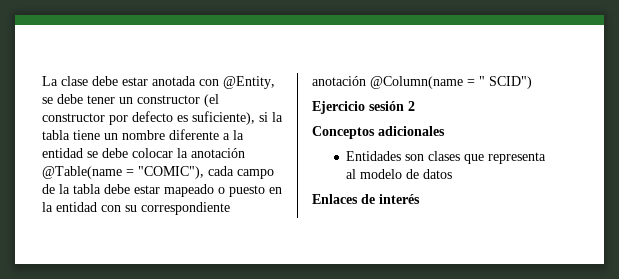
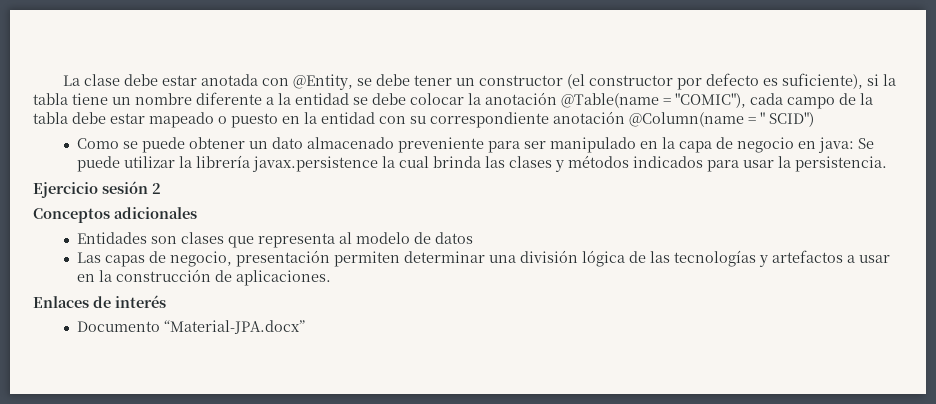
(532, 82) none -> [77,137,875,153] [77,155,888,172] // Como se puede obtener un dato almacenado preveniente para ser manipulado en la capa de negocio en java: Se puede utilizar la librería javax.persistence la cual brinda las clases y métodos indicados para usar la persistencia.
(453, 174) none -> [77,250,891,267] [77,269,332,286] // Las capas de negocio, presentación permiten determinar una división lógica de las tecnologías y artefactos a usar en la construcción de aplicaciones.
(420, 199) none -> [77,320,306,334] // Documento “Material-JPA.docx”

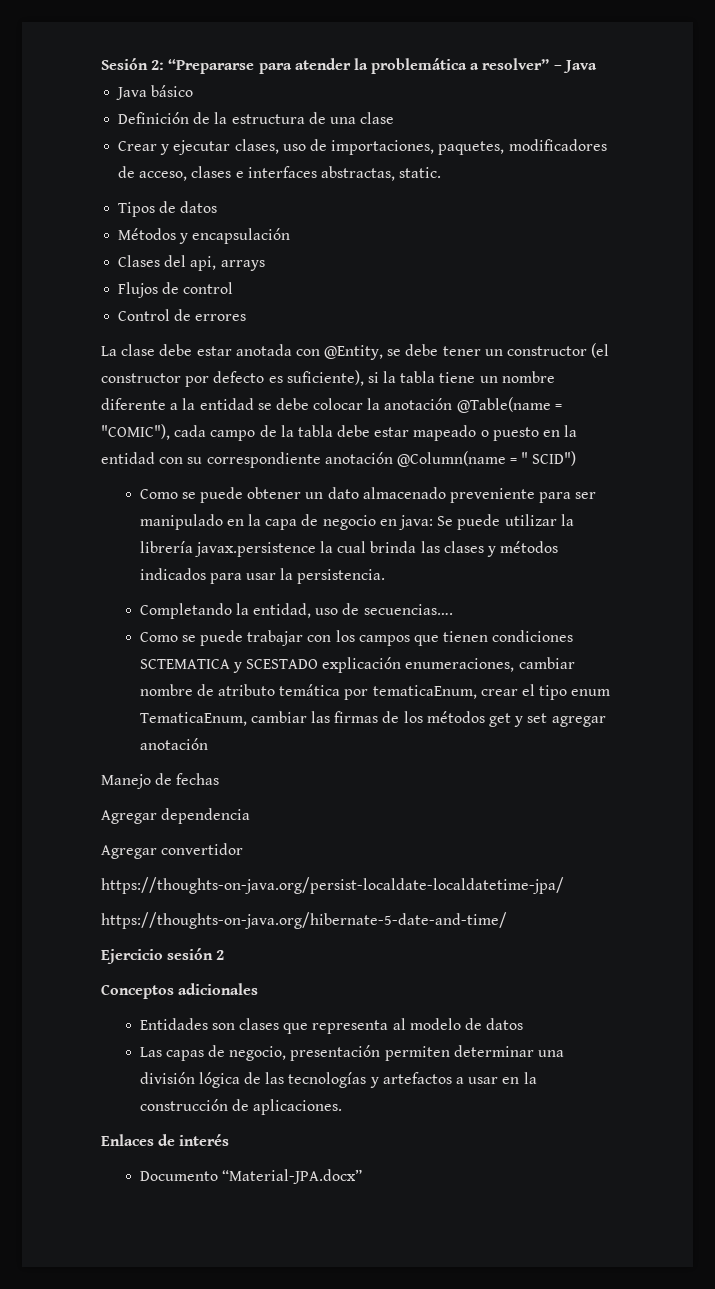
(63, 80) none -> [101,58,597,74] [116,85,194,100] [118,112,395,124] [118,139,607,155] [118,166,442,181] [118,201,218,217] [118,228,291,244] [118,255,265,271] [118,282,234,298] [118,309,247,321] Sesión 2: “Prepararse para atender la problemática a resolver” – Java // Java básico // Definición de la estructura de una clase // Crear y ejecutar clases, uso de importaciones, paquetes, modificadores de acceso, clases e interfaces abstractas, static. // Tipos de datos // Métodos y encapsulación // Clases del api, arrays // Flujos de control // Control de errores //
(888, 164) none -> [139,603,453,619] [139,630,574,646] [139,657,575,673] [139,684,611,700] [139,711,606,727] [139,738,208,750] [101,773,220,789] [101,808,251,824] [101,843,244,859] [101,877,564,894] [101,912,507,929] // Completando la entidad, uso de secuencias…. // Como se puede trabajar con los campos que tienen condiciones SCTEMATICA y SCESTADO explicación enumeraciones, cambiar nombre de atributo temática por tematicaEnum, crear el tipo enum TematicaEnum, cambiar las firmas de los métodos get y set agregar anotación // Manejo de fechas // Agregar dependencia // Agregar convertidor // https://thoughts-on-java.org/persist-localdate-localdatetime-jpa/ // https://thoughts-on-java.org/hibernate-5-date-and-time/

